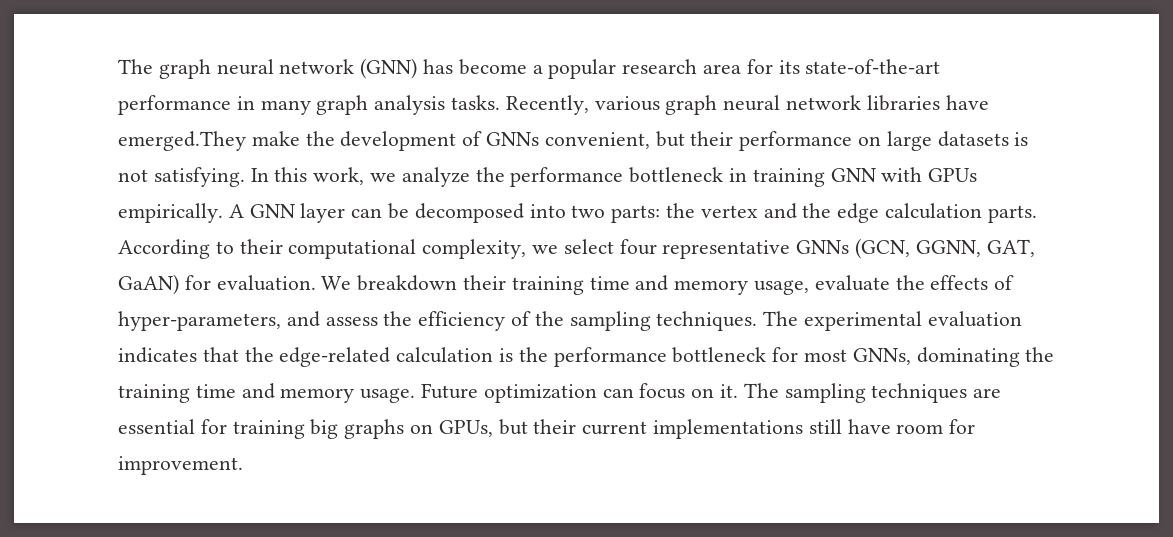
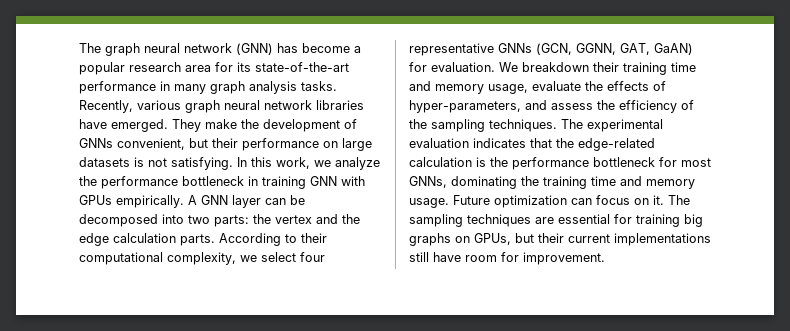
[118,131,246,151] emerged.They -> [111,119,201,132] emerged. They

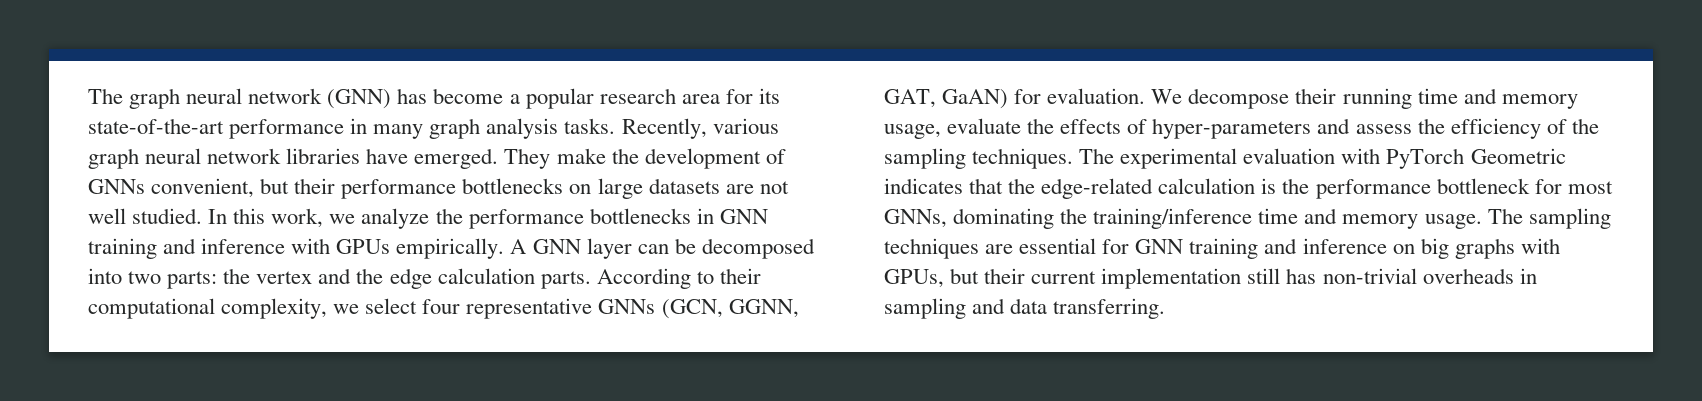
(319, 144) none -> [462,178,564,194] bottlenecks
[134,157,233,170] is not satisfying. -> [725,181,789,194] [88,208,203,224] are not well studied.
[182,176,337,189] bottleneck in training GNN -> [589,208,768,224] [88,238,286,259] bottlenecks in GNN training and inference
[522,62,667,75] breakdown their training -> [1188,88,1412,109] decompose their running
[409,100,521,113] hyper-parameters, -> [1152,118,1312,139] hyper-parameters
(469, 143) none -> [1341,148,1566,169] with PyTorch Geometric
[543,176,587,189] training -> [1093,208,1253,229] training/inference
[453,195,664,208] Future optimization can focus on it. -> (1482, 221) none
[636,214,680,227] training -> [1135,238,1415,259] GNN training and inference on
[455,236,470,243] on -> [1520,238,1560,254] with
[614,233,711,246] [409,252,605,265] implementations still have room for improvement. -> [1101,268,1537,289] [884,298,1166,319] implementation still has non-trivial overheads in sampling and data transferring.

